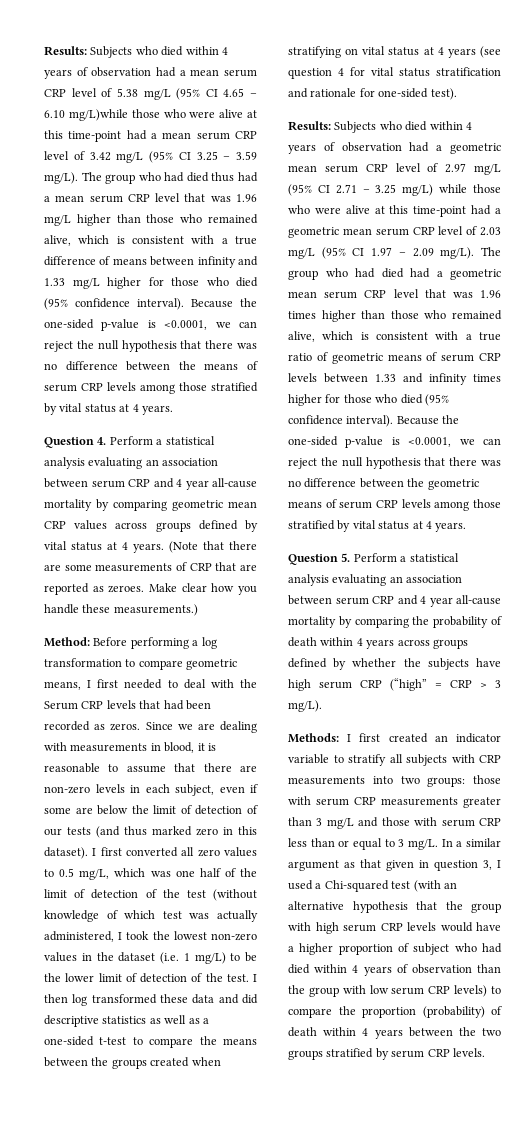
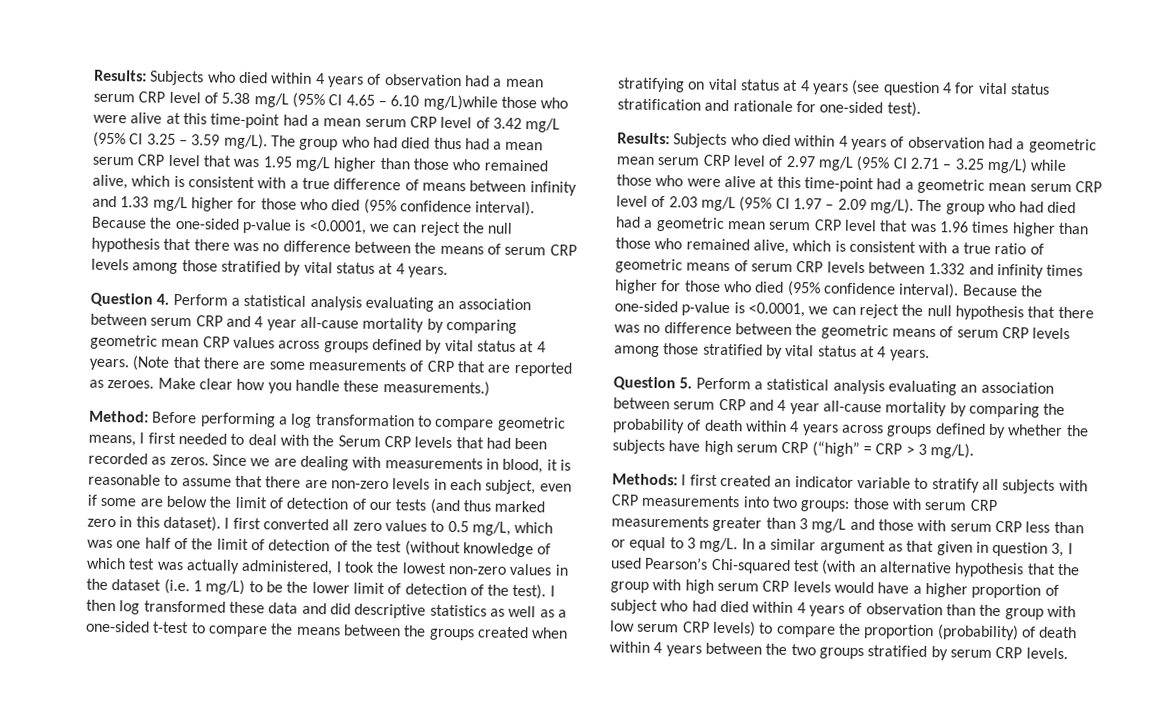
[236,194,257,202] 1.96 -> [262,156,292,168] 1.95
[226,974,249,982] test. -> [512,583,547,600] test).
[375,374,396,382] 1.33 -> [928,262,966,275] 1.332
[315,883,322,889] a -> [644,556,709,570] Pearson’s

